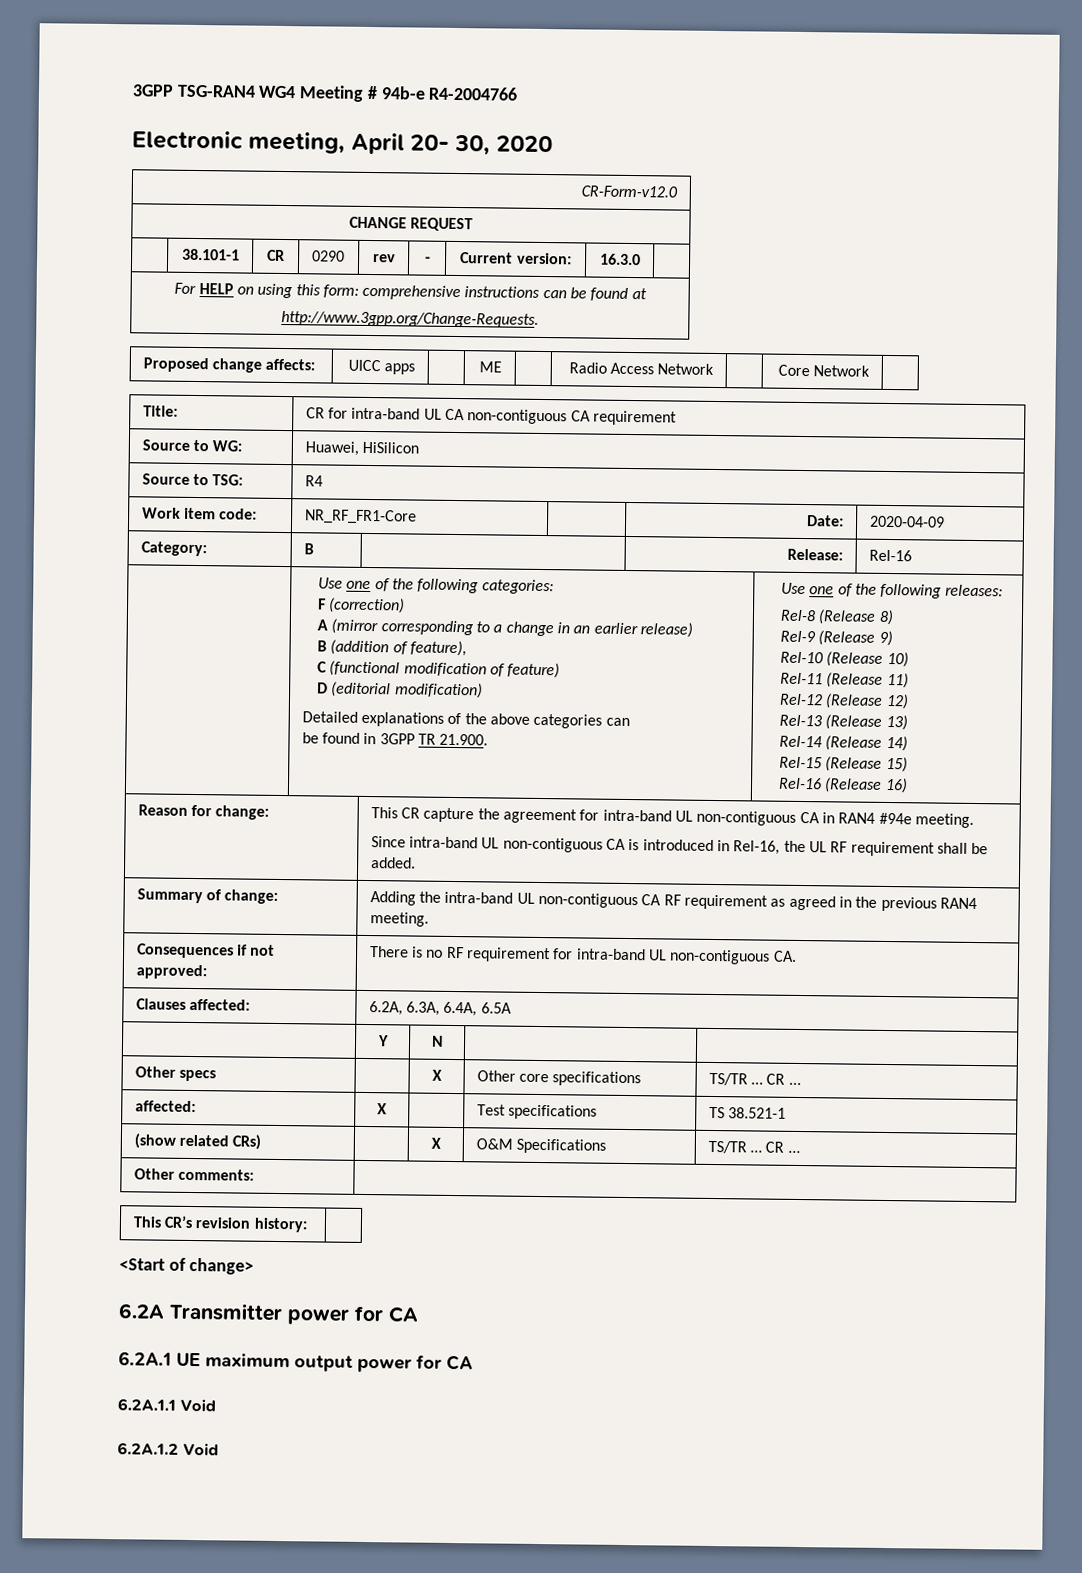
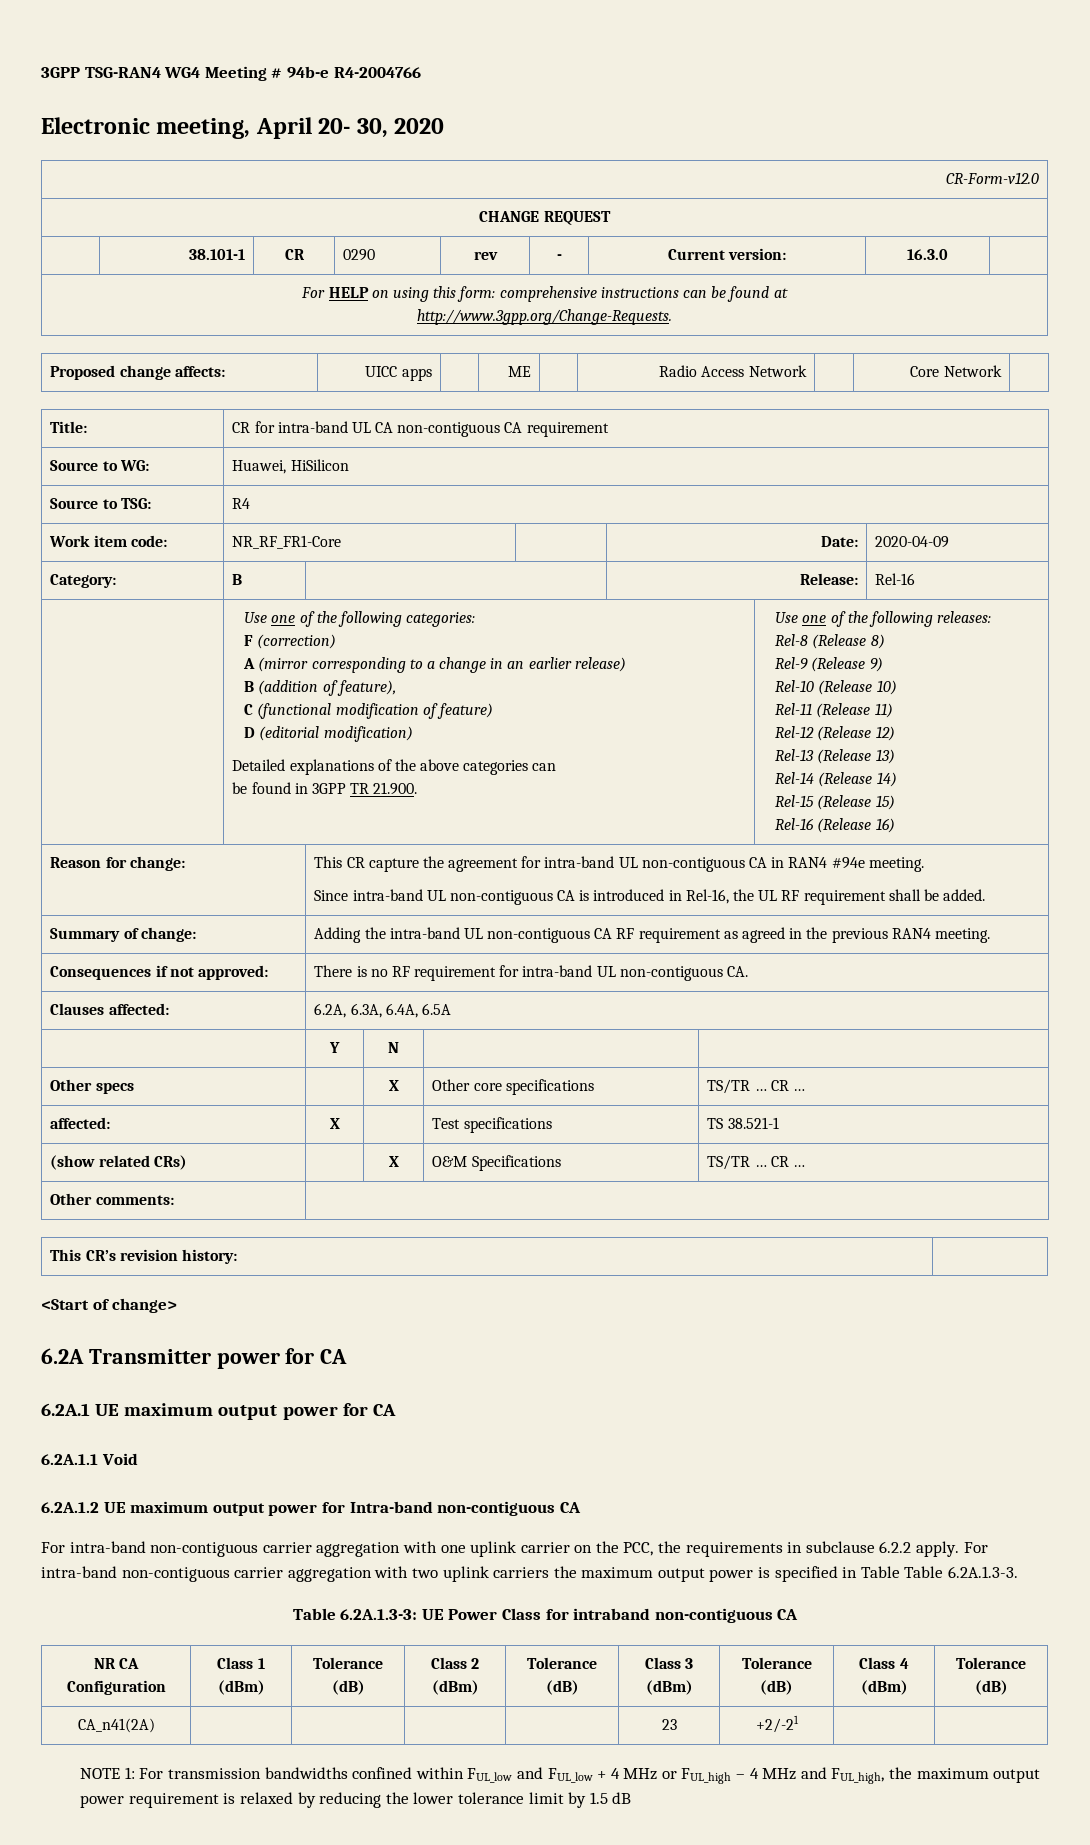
[183,1442,219,1456] Void -> [103,1501,581,1516] [41,1541,988,1557] [41,1566,1019,1582] [292,1608,799,1623] [93,1658,140,1669] [66,1680,166,1695] [217,1657,265,1669] [217,1680,265,1695] [313,1657,383,1669] [331,1680,365,1695] [430,1657,480,1669] [431,1680,479,1695] [527,1657,597,1669] [545,1680,579,1695] [644,1657,694,1669] [645,1680,693,1695] [741,1657,812,1669] [760,1680,793,1695] [859,1657,909,1669] [860,1680,908,1695] [956,1657,1026,1669] [974,1680,1008,1695] [77,1718,155,1733] [661,1719,677,1730] [755,1715,799,1733] [80,1767,1041,1784] [80,1792,632,1808] UE maximum output power for Intra-band non-contiguous CA // For intra-band non-contiguous carrier aggregation with one uplink carrier on the PCC, the requirements in subclause 6.2.2 apply. For intra-band non-contiguous carrier aggregation with two uplink carriers the maximum output power is specified in Table Table 6.2A.1.3-3. // Table 6.2A.1.3-3: UE Power Class for intraband non-contiguous CA // NR CA Configuration | Class 1 (dBm) | Tolerance (dB) | Class 2 (dBm) | Tolerance (dB) | Class 3 (dBm) | Tolerance (dB) | Class 4 (dBm) | Tolerance (dB) // CA_n41(2A) | | | | | 23 | +2/-21 | | // NOTE 1: For transmission bandwidths confined within FUL_low and FUL_low + 4 MHz or FUL_high – 4 MHz and FUL_high, the maximum output power requirement is relaxed by reducing the lower tolerance limit by 1.5 dB

